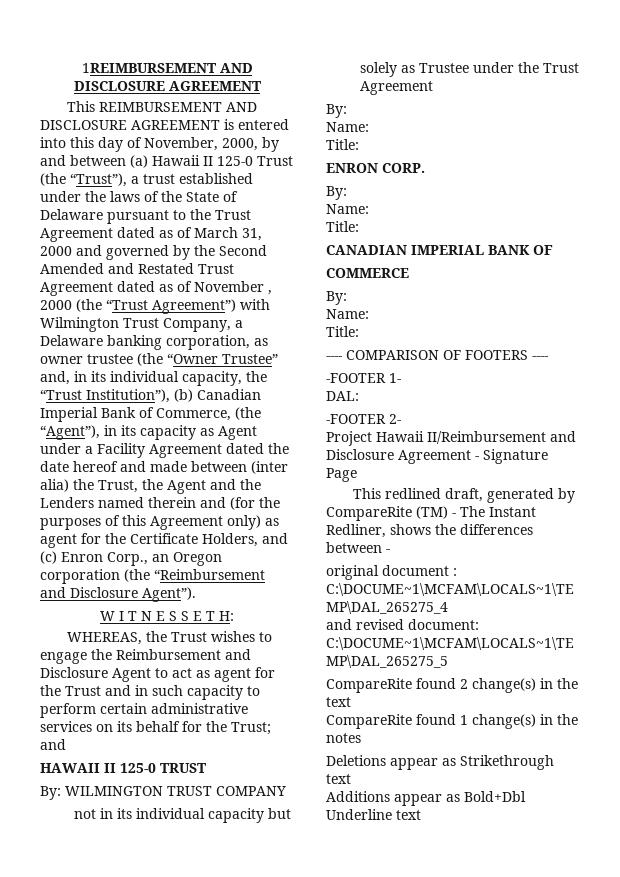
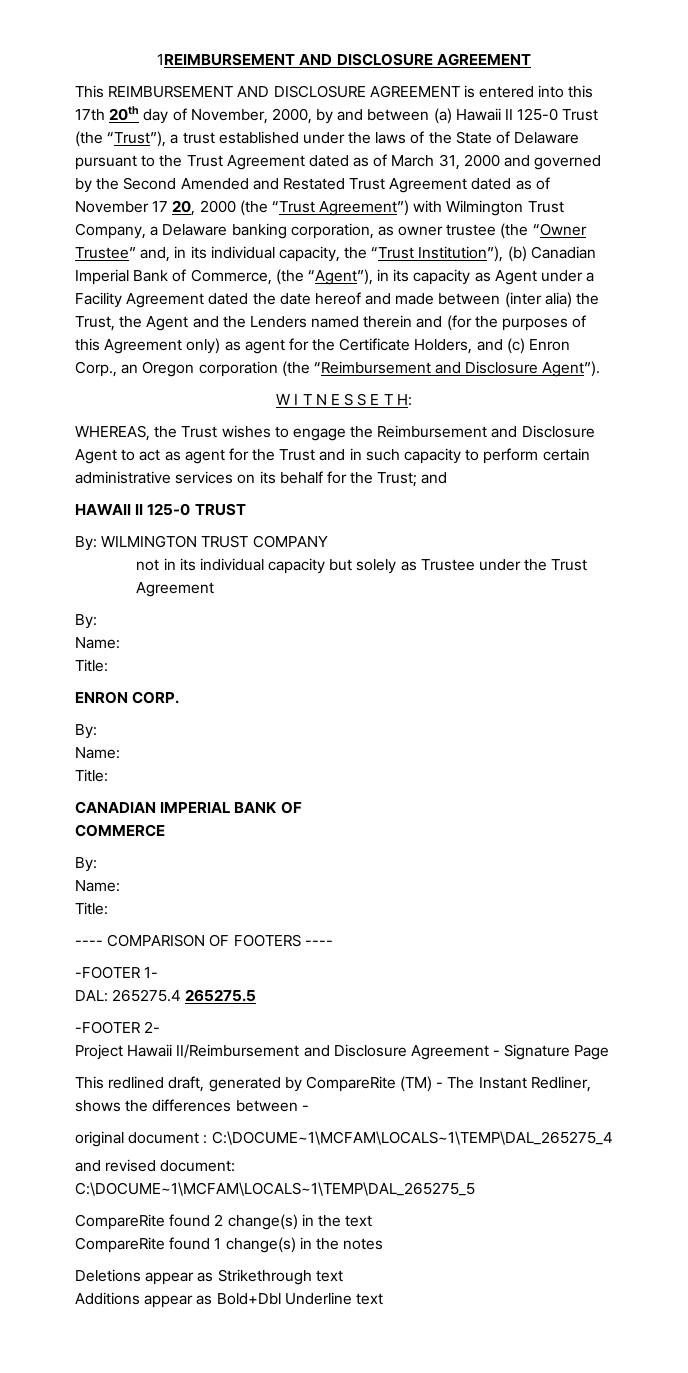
(94, 142) none -> [75,106,140,121] 17th 20th
[268,290,272,295] , -> [152,200,196,216] 17 20,
(359, 396) none -> [112,989,257,1002] 265275.4 265275.5

